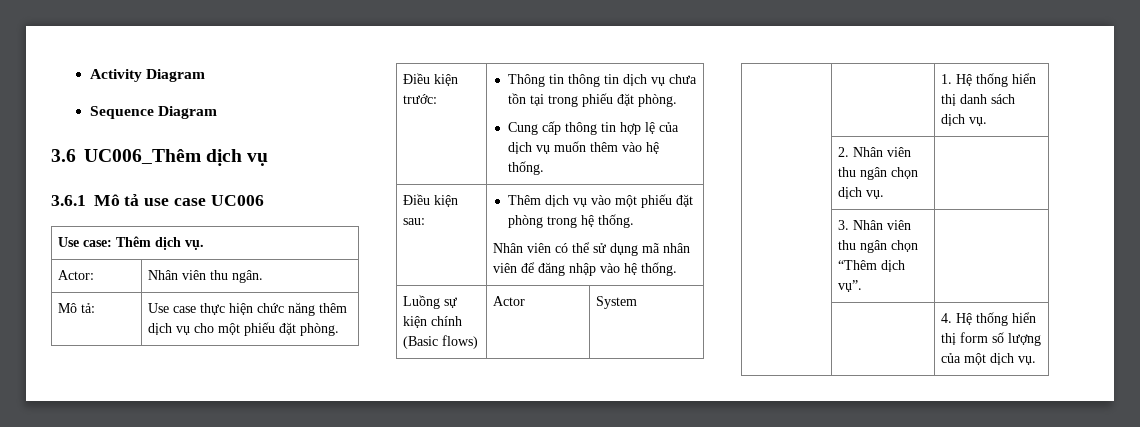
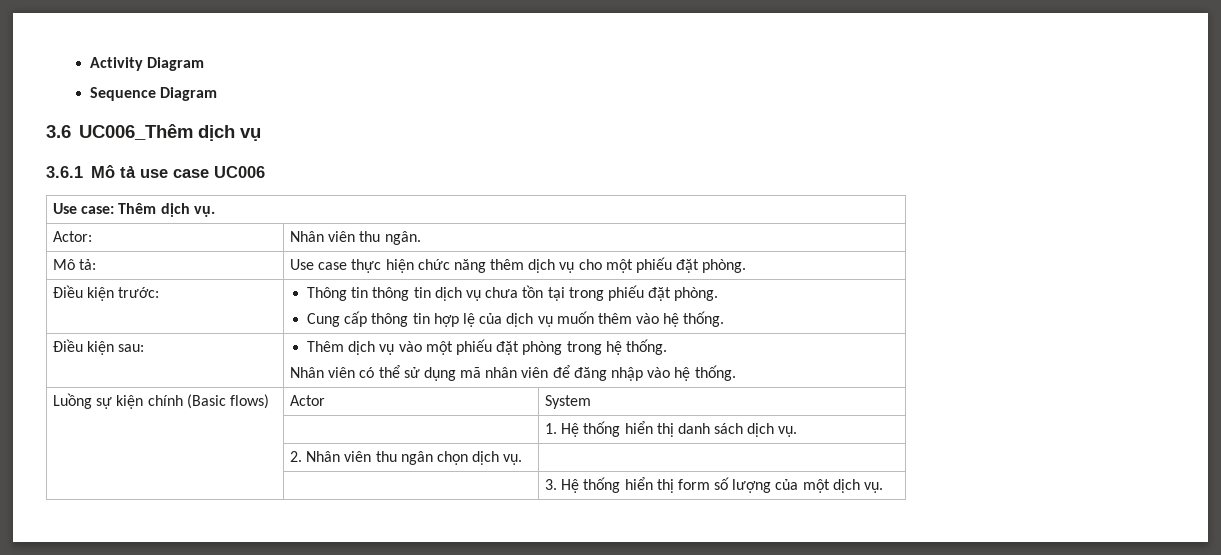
[837,220,911,230] [837,240,918,253] [837,260,905,272] [837,280,862,292] [940,313,952,323] 3. Nhân viên thu ngân chọn “Thêm dịch vụ”. | // | | 4. -> [544,479,557,490] | 3.

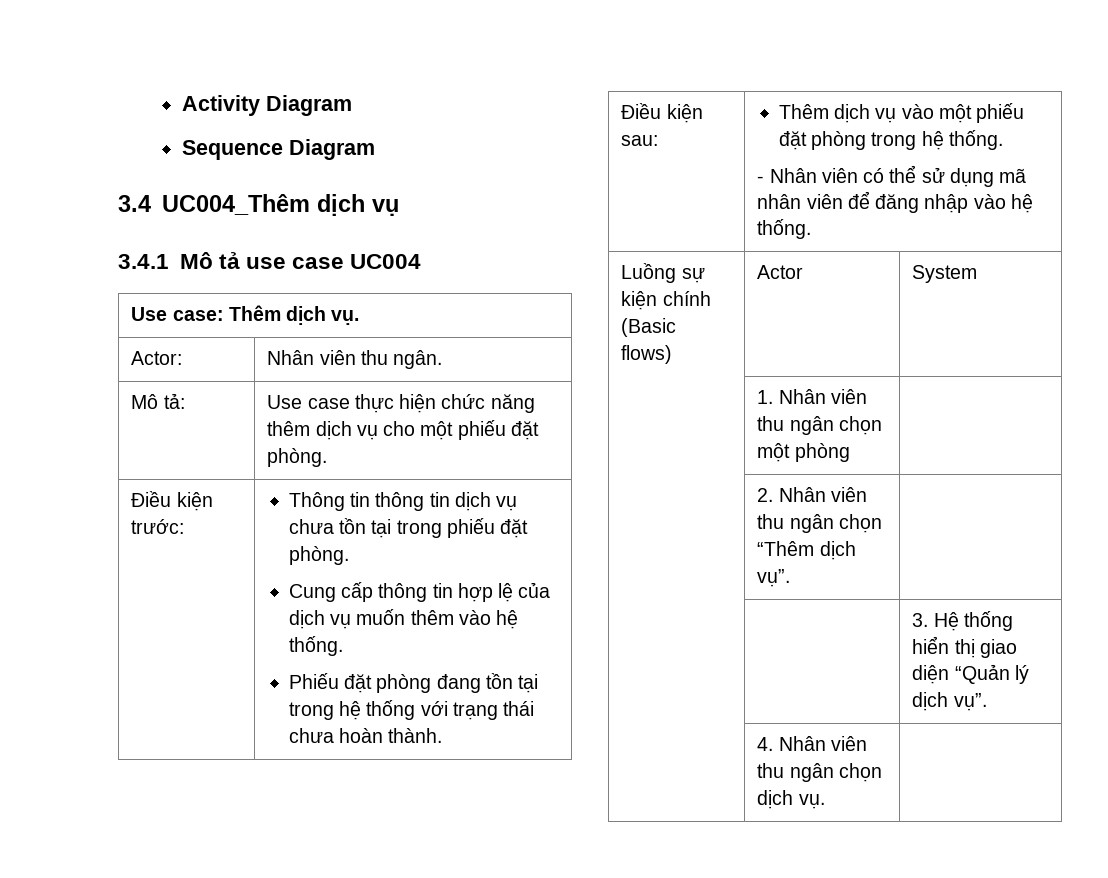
[46,124,193,140] 3.6 UC006_Thêm -> [118,194,310,215] 3.4 UC004_Thêm
[46,166,83,178] 3.6.1 -> [118,254,169,269] 3.4.1
[213,166,265,178] UC006 -> [350,254,422,269] UC004
(725, 319) none -> [288,673,539,693] [288,700,535,720] [288,728,443,743] // Phiếu đặt phòng đang tồn tại trong hệ thống với trạng thái chưa hoàn thành.
(667, 347) none -> [757,176,765,183] -
[544,421,798,437] | 1. Hệ thống hiển thị danh sách dịch vụ. -> [757,389,867,404] [757,416,882,435] [757,443,850,462] 1. Nhân viên thu ngân chọn một phòng |
[472,451,523,465] dịch vụ. -> [757,541,856,560] [757,569,791,587] “Thêm dịch vụ”.
[677,477,884,493] form số lượng của một dịch vụ. -> [979,639,1017,658] [912,664,1029,684] [912,692,987,711] [757,736,867,751] [757,763,882,782] [757,790,825,809] giao diện “Quản lý dịch vụ”. // | 4. Nhân viên thu ngân chọn dịch vụ. |

